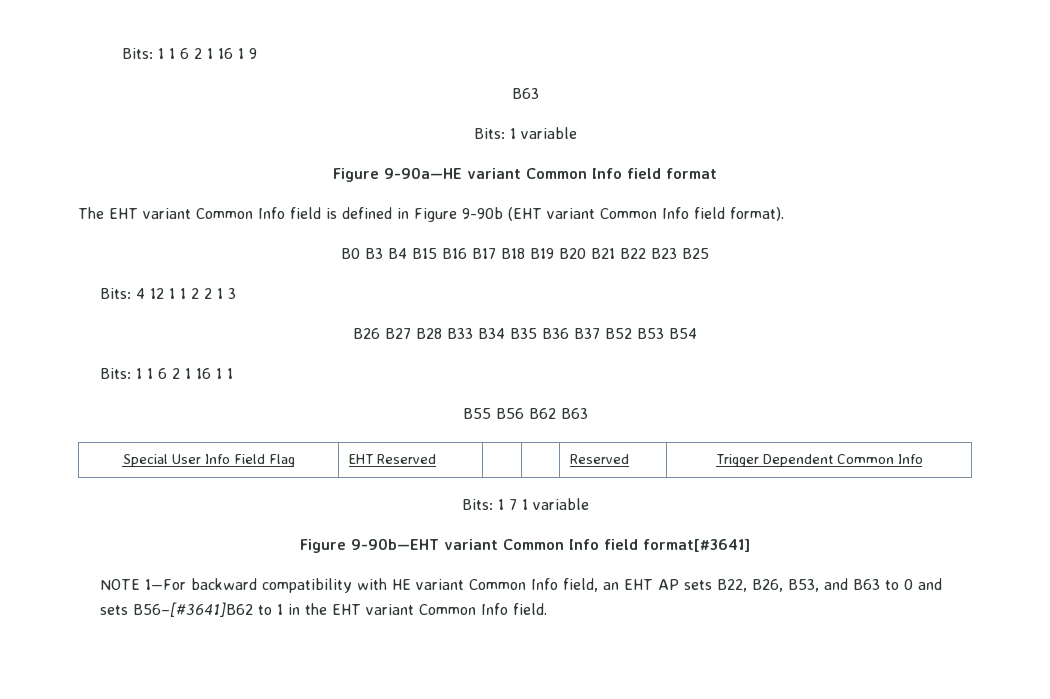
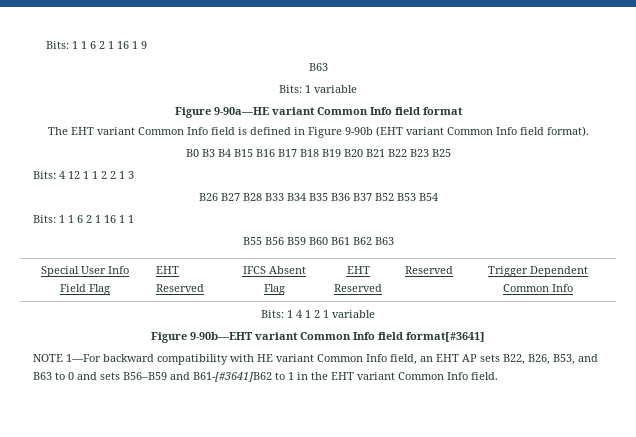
(524, 413) none -> [286,237,350,245] B59 B60 B61
(436, 459) | -> [242,266,306,274] [263,284,285,295] [346,266,370,274] [333,284,382,292] IFCS Absent Flag | EHT Reserved
[508,499,517,510] 7 -> [296,310,320,318] 4 1 2
[132,602,253,617] B56–[#3641]B62 -> [123,372,273,382] B56–B59 and B61-[#3641]B62

